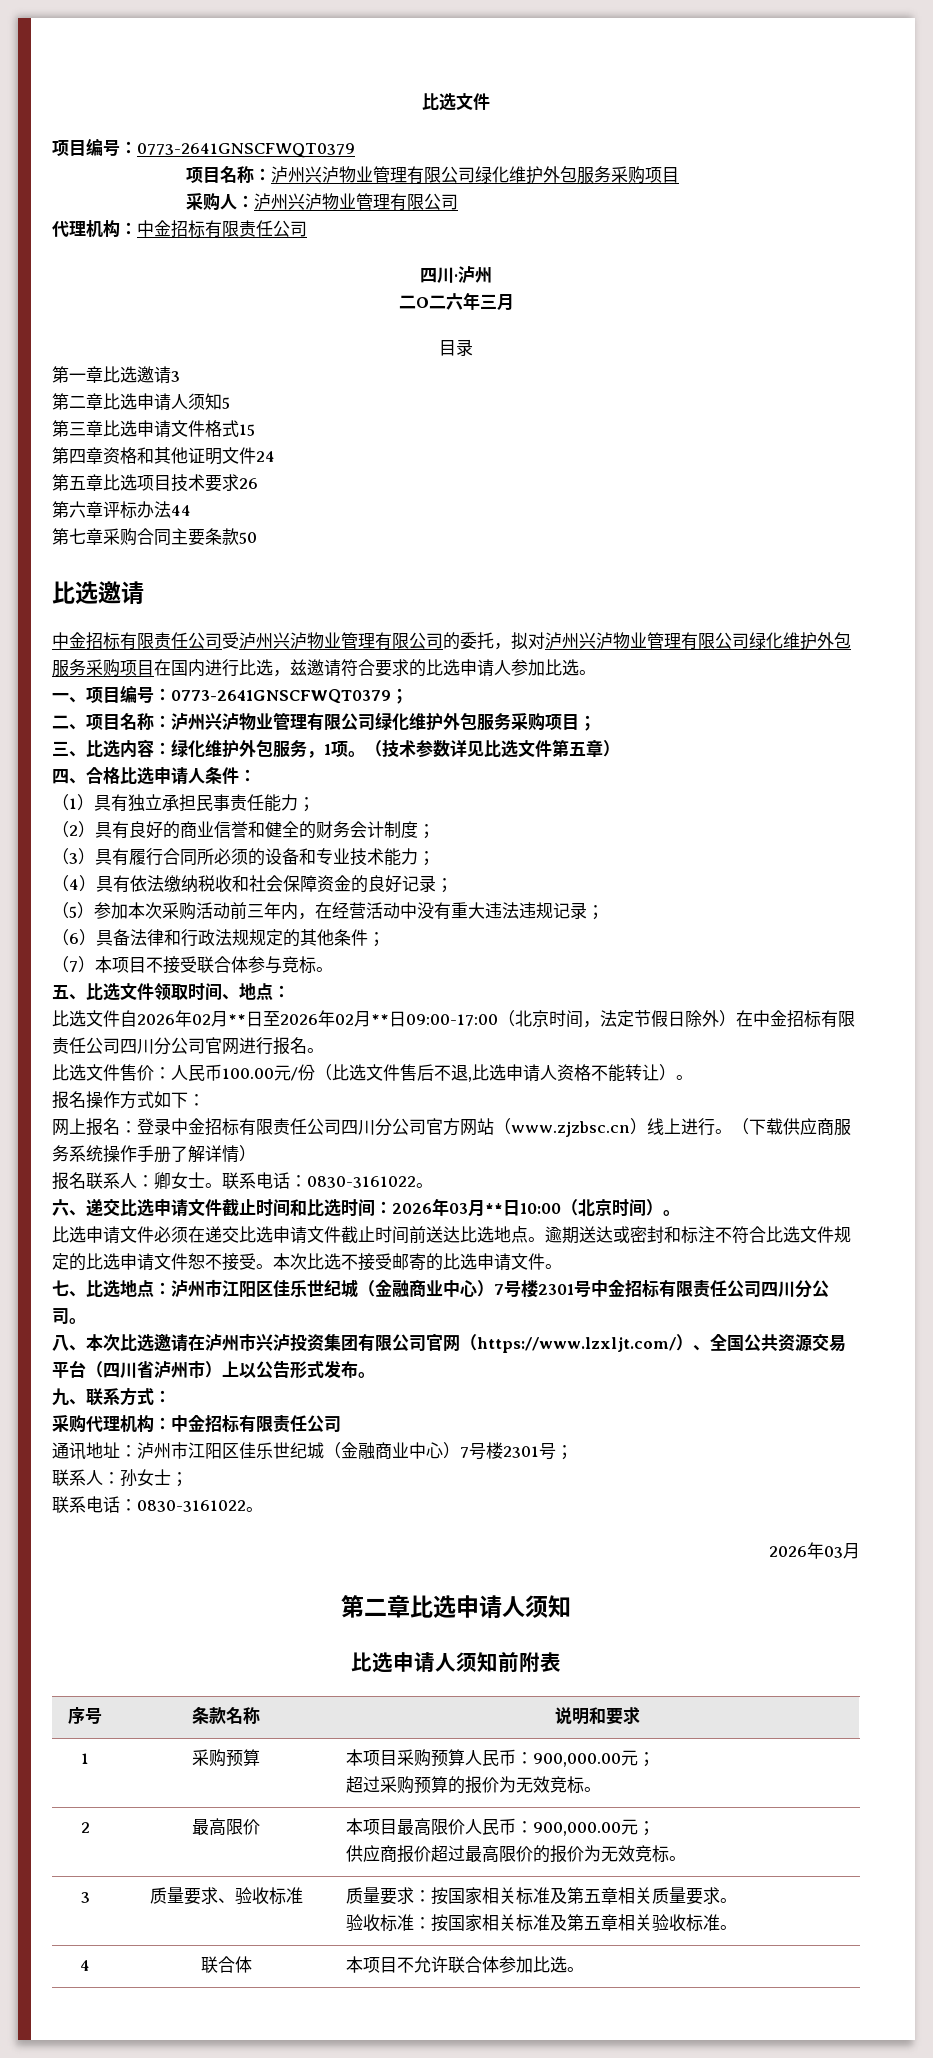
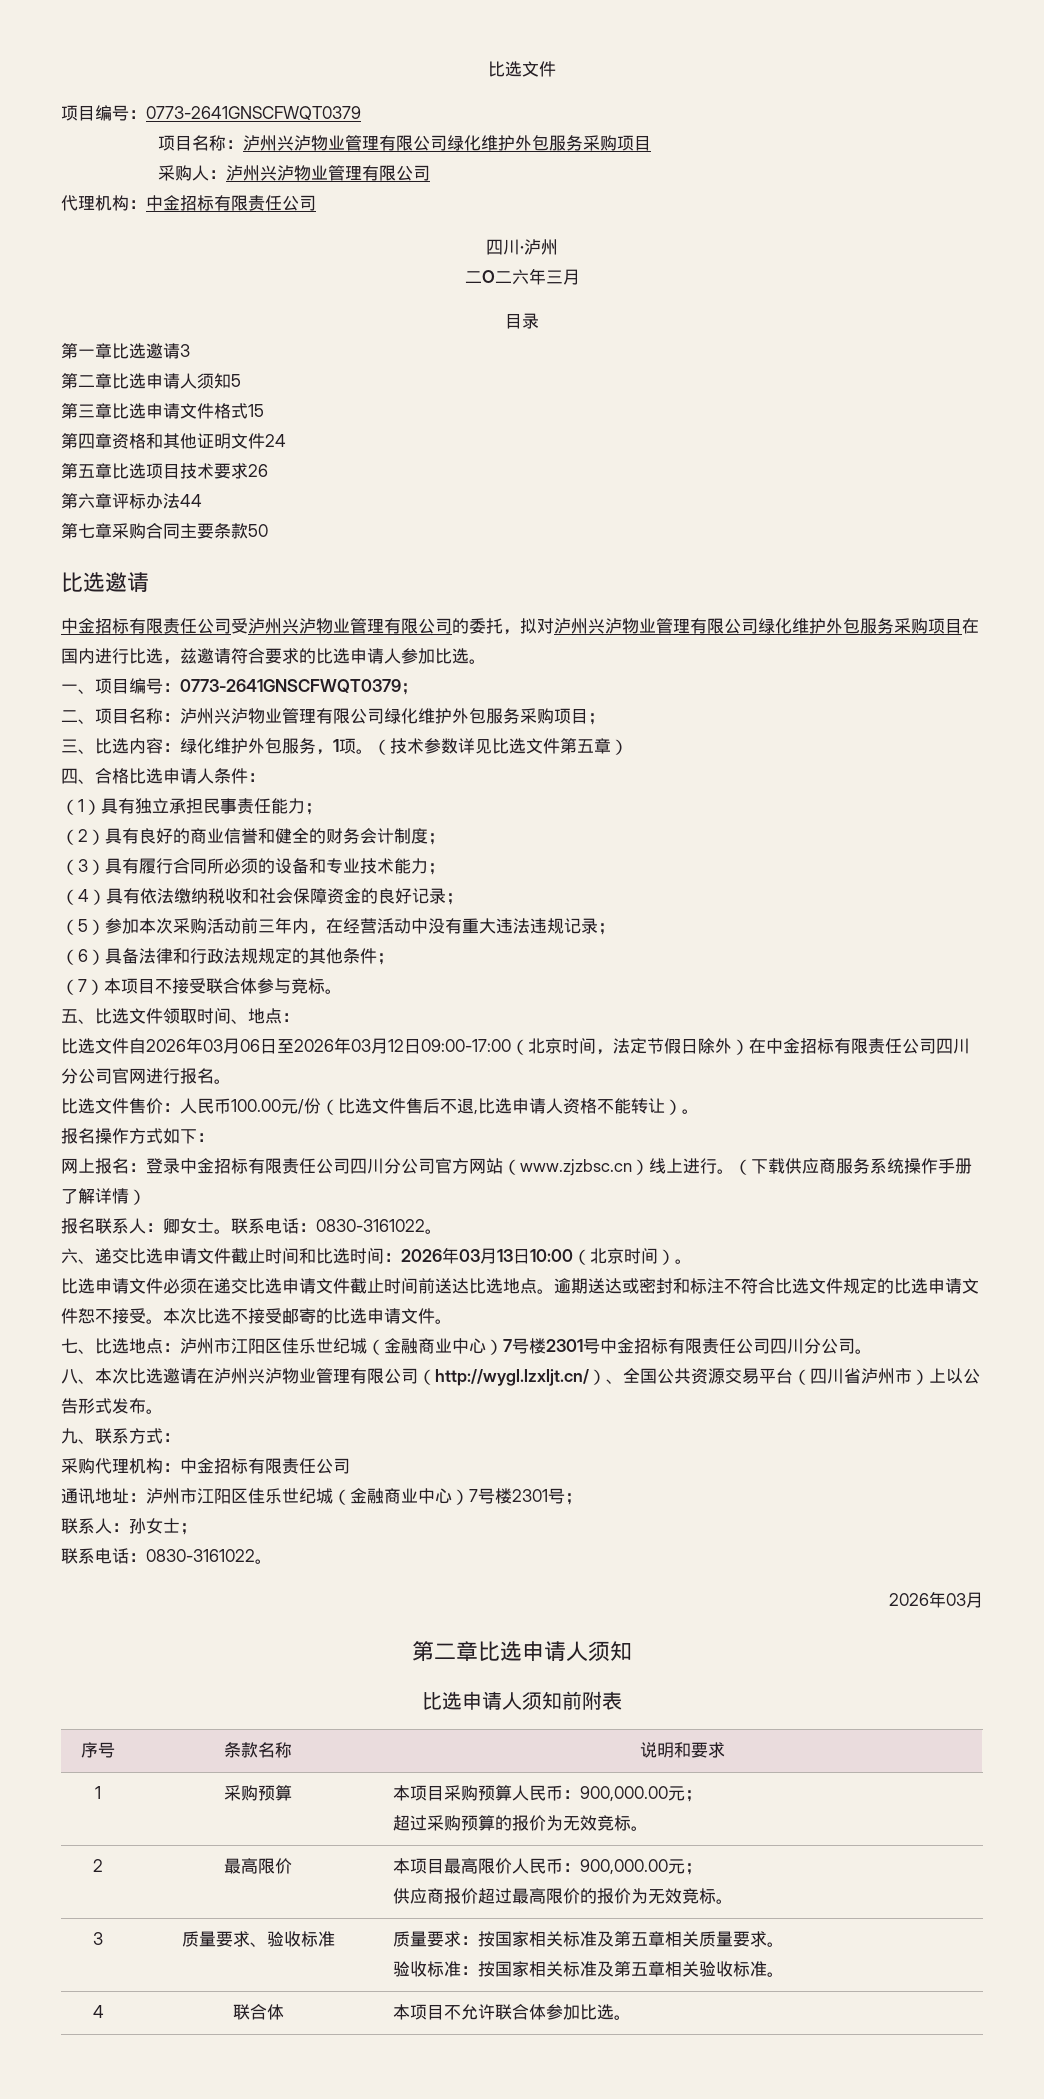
[192,1010,389,1027] 02月**日至2026年02月** -> [203,1037,404,1054] 03月06日至2026年03月12
[485,1203,503,1214] ** -> [497,1249,513,1262] 13
[239,1333,676,1353] 市兴泸投资集团有限公司官网（https://www.lzxljt.com/ -> [248,1368,589,1386] 兴泸物业管理有限公司（http://wygl.lzxljt.cn/

